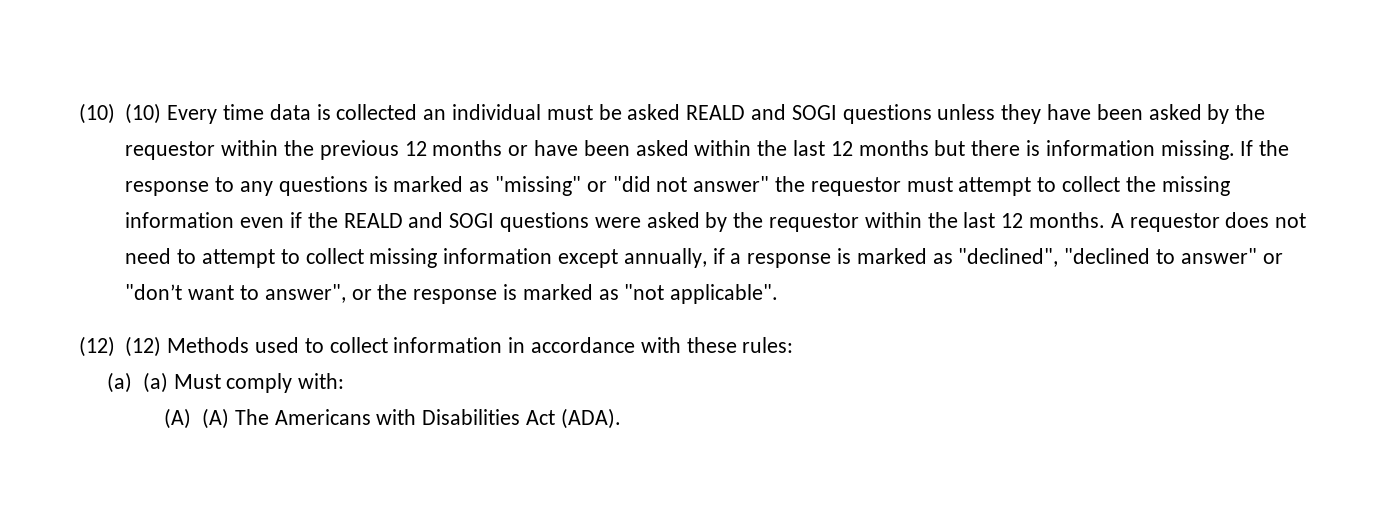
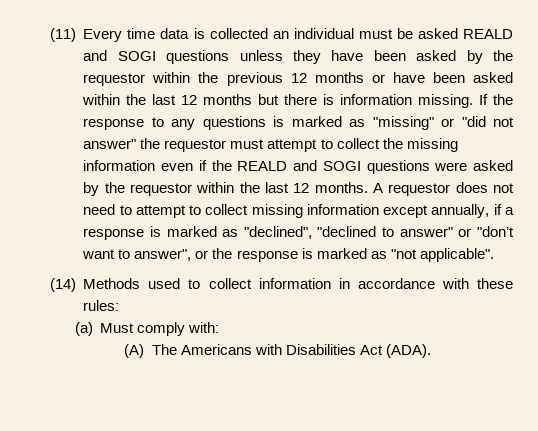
[78,103,162,124] (10) (10) -> [49,28,76,42] (11)
[78,336,162,357] (12) (12) -> [49,278,76,292] (14)
[142,372,168,393] (a) -> (93, 329) none
[201,408,229,429] (A) -> (145, 351) none

